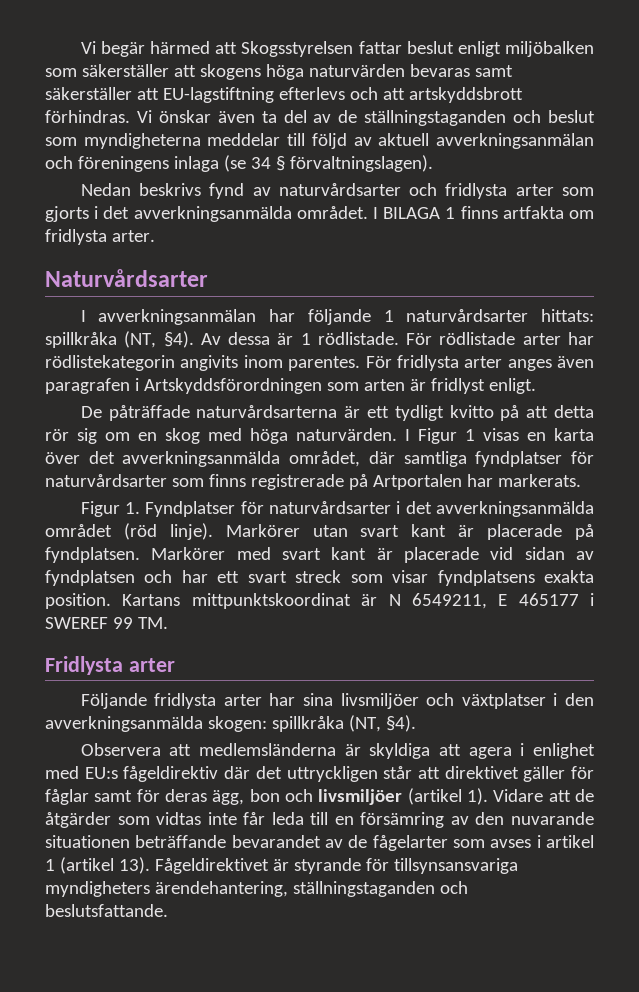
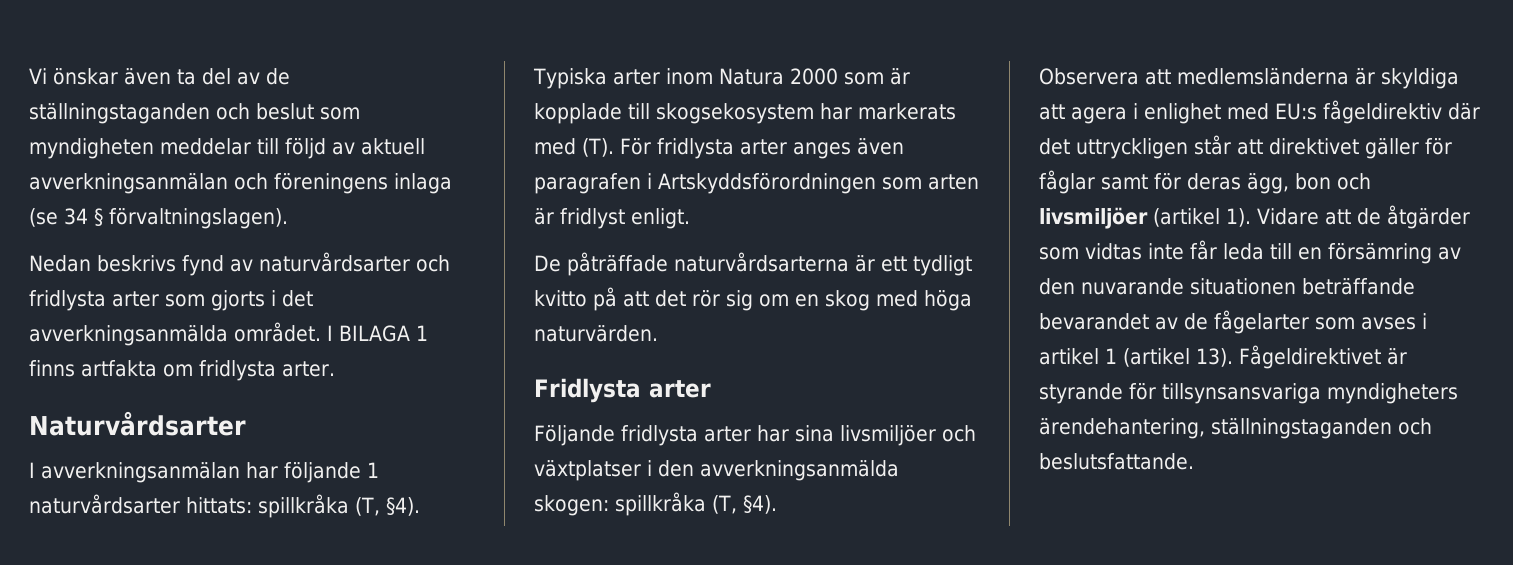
[80,41,594,57] [45,64,513,80] [45,87,523,103] [45,110,152,123] Vi begär härmed att Skogsstyrelsen fattar beslut enligt miljöbalken som säkerställer att skogens höga naturvärden bevaras samt säkerställer att EU-lagstiftning efterlevs och att artskyddsbrott förhindras. Vi -> [29,68,47,84] Vi
[83,133,201,149] myndigheterna -> [29,138,154,159] myndigheten
[124,331,594,348] [45,355,361,371] (NT, §4). Av dessa är 1 rödlistade. För rödlistade arter har rödlistekategorin angivits inom parentes. -> [355,497,420,516] [533,68,910,89] [534,103,956,124] [534,138,614,157] (T, §4). Typiska arter inom Natura 2000 som är kopplade till skogsekosystem har markerats med (T).
[554,405,594,418] detta -> [655,290,686,307] det
[405,428,594,444] [45,451,594,467] [45,474,581,490] [80,501,594,517] [45,523,595,540] [45,547,594,563] [45,570,595,586] [45,593,594,609] [45,617,168,629] I Figur 1 visas en karta över det avverkningsanmälda området, där samtliga fyndplatser för naturvårdsarter som finns registrerade på Artportalen har markerats. // Figur 1. Fyndplatser för naturvårdsarter i det avverkningsanmälda området (röd linje). Markörer utan svart kant är placerade på fyndplatsen. Markörer med svart kant är placerade vid sidan av fyndplatsen och har ett svart streck som visar fyndplatsens exakta position. Kartans mittpunktskoordinat är N 6549211, E 465177 i SWEREF 99 TM. -> (658, 333) none
[348,715,381,732] (NT, -> [711,495,737,514] (T,

